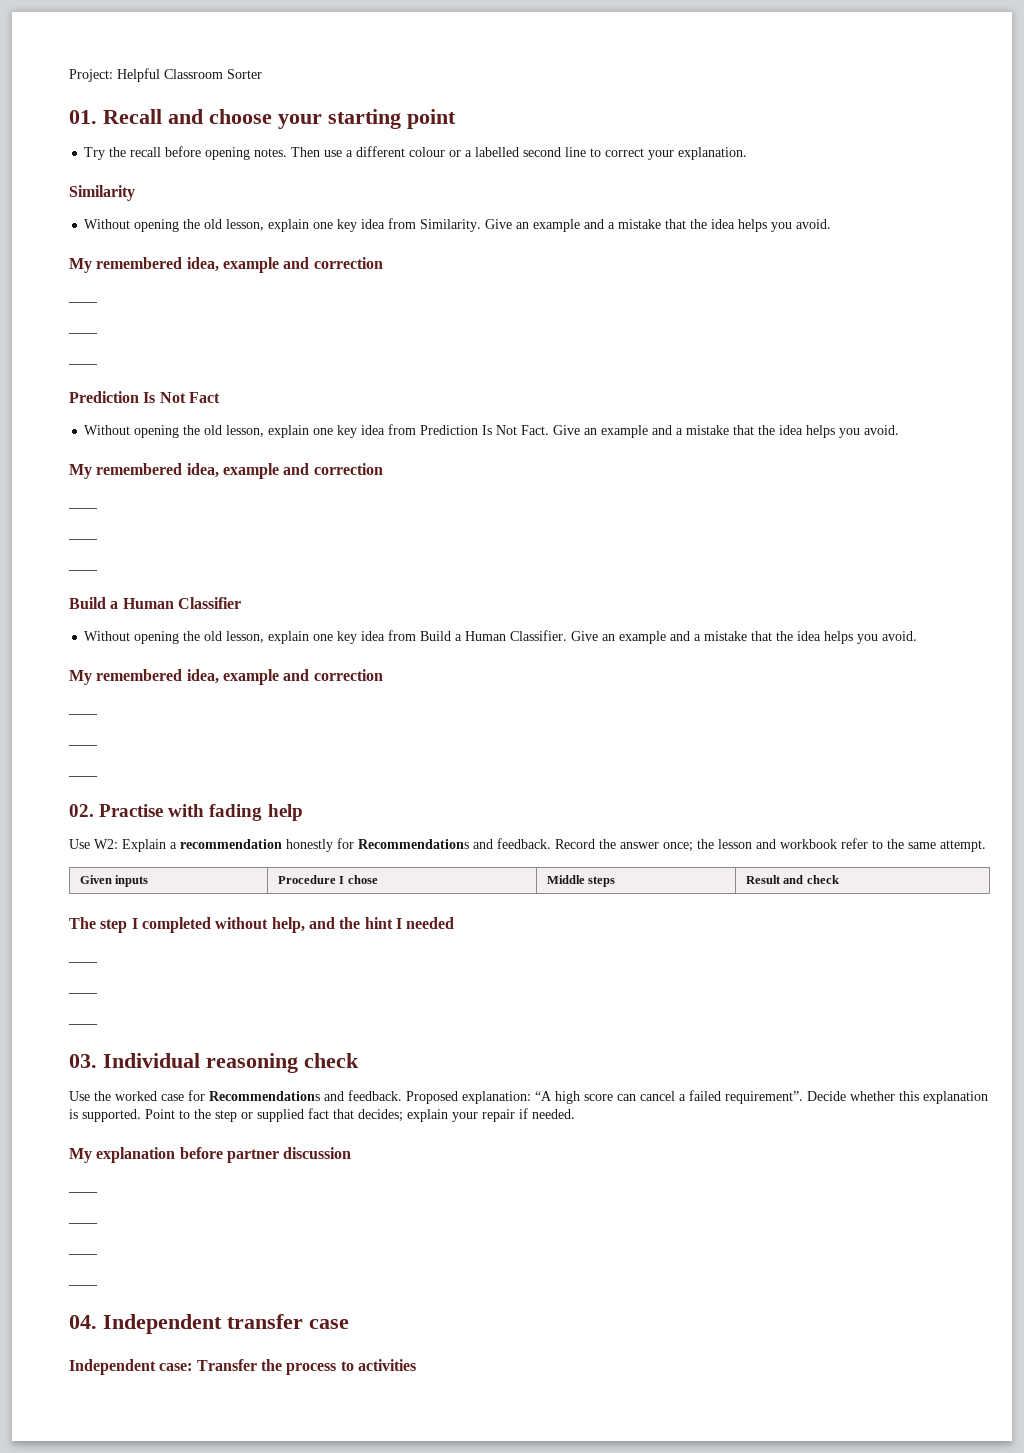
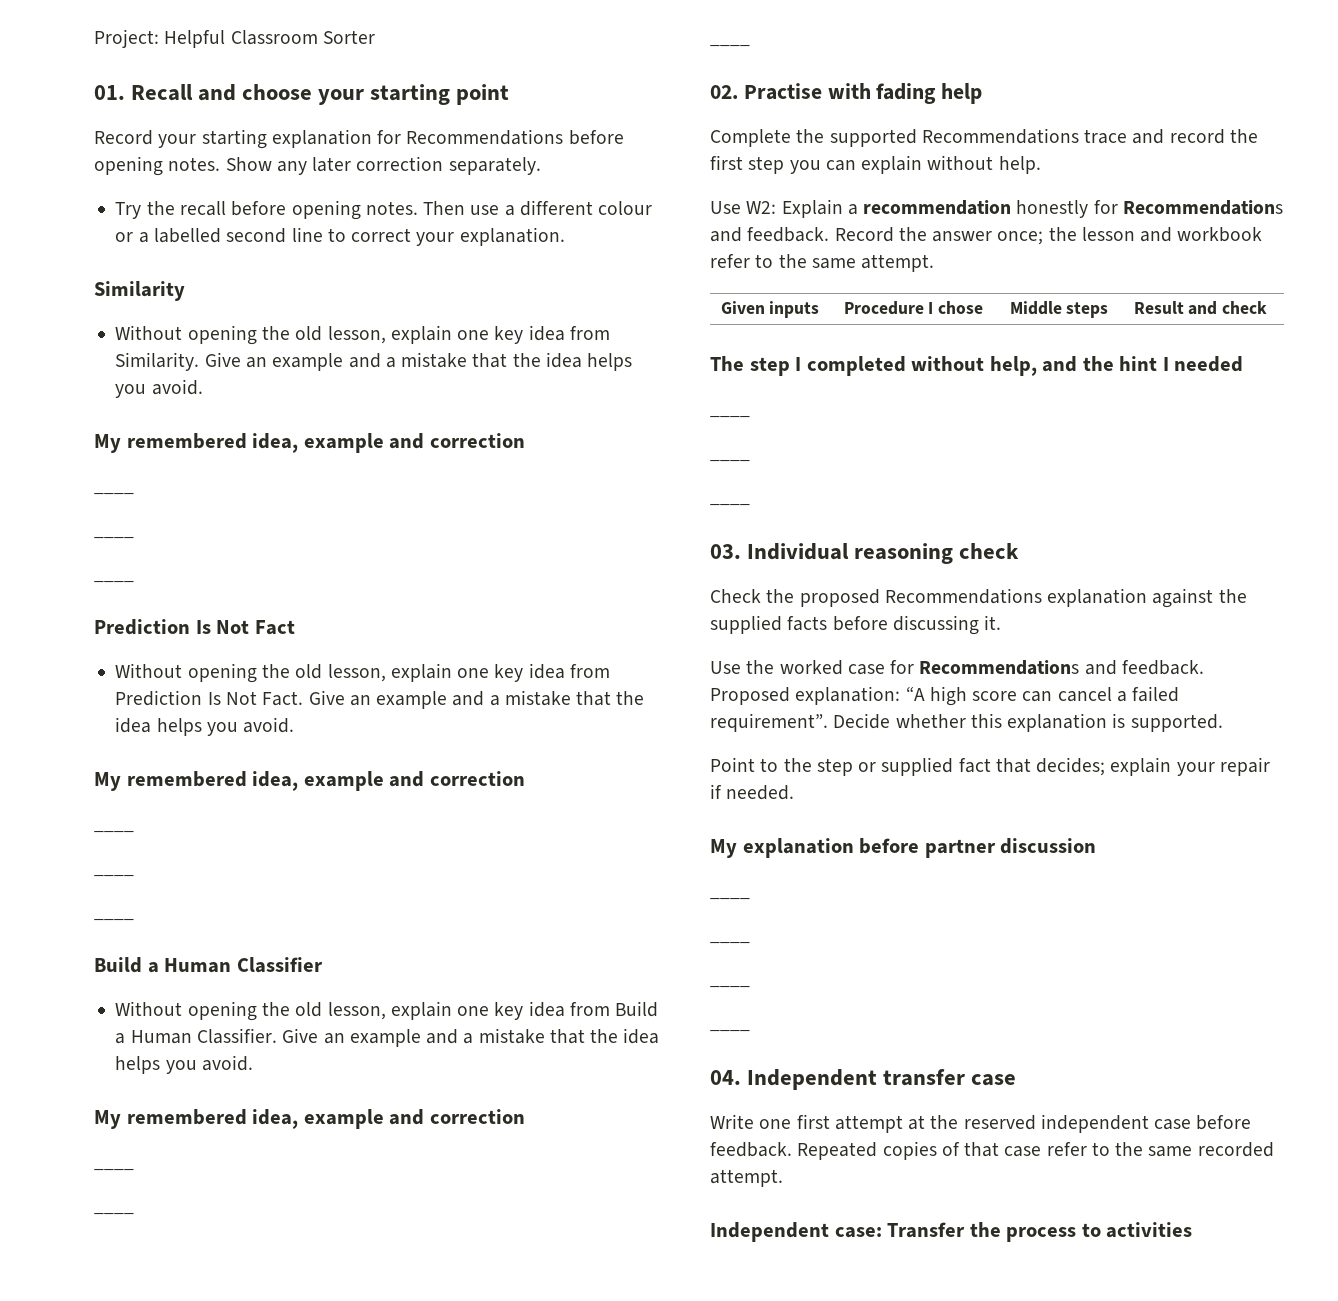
(456, 119) none -> [94,129,624,149] [94,156,541,176] // Record your starting explanation for Recommendations before opening notes. Show any later correction separately.
(303, 812) none -> [710,128,1258,147] [710,155,1041,174] // Complete the supported Recommendations trace and record the first step you can explain without help.
(359, 1060) none -> [710,588,1247,608] [710,615,1002,635] // Check the proposed Recommendations explanation against the supplied facts before discussing it.
(141, 1115) none -> (1223, 723) //
(349, 1324) none -> [710,1114,1252,1133] [710,1141,1274,1160] [710,1169,783,1187] // Write one first attempt at the reserved independent case before feedback. Repeated copies of that case refer to the same recorded attempt.

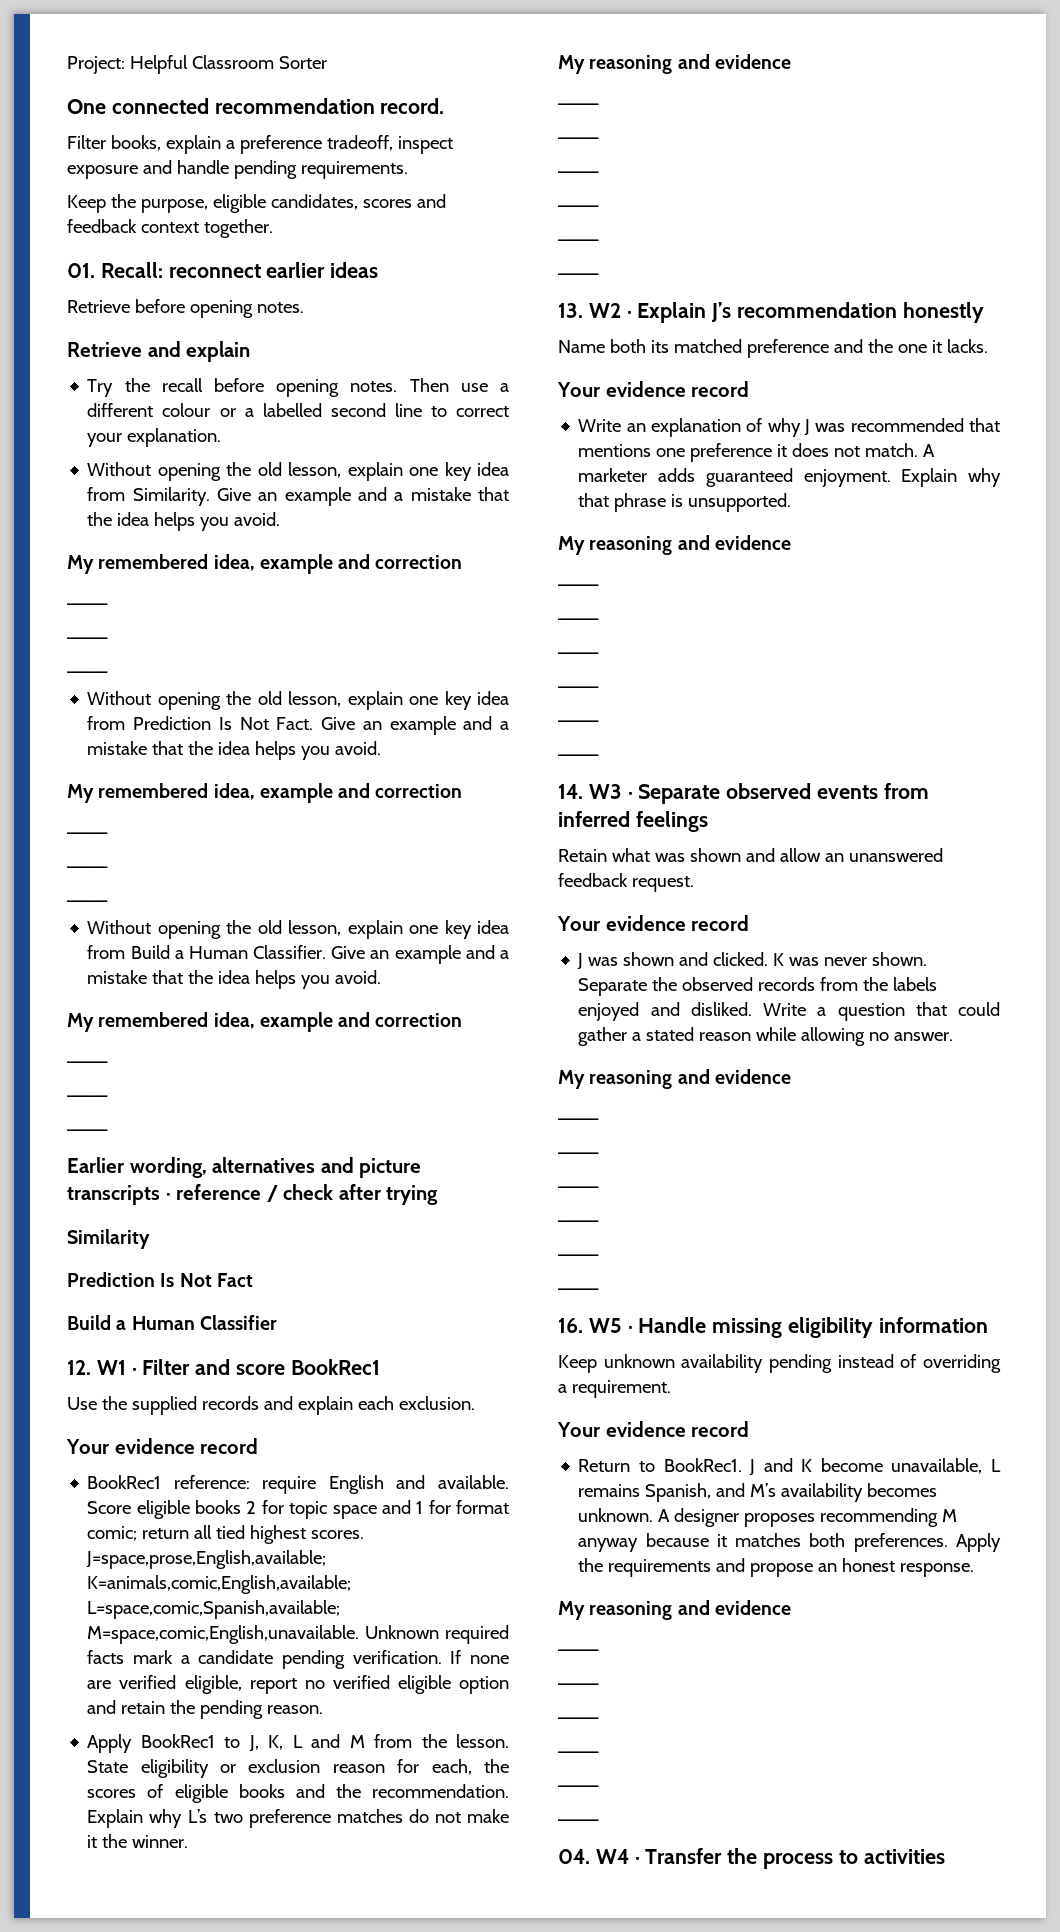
[94,84,510,105] [94,129,624,149] [94,156,541,176] 01. Recall and choose your starting point // Record your starting explanation for Recommendations before opening notes. Show any later correction separately. -> [67,98,445,114] [67,135,453,154] [67,160,408,179] [67,194,446,213] [67,219,273,238] [67,262,379,278] [67,299,304,318] [67,341,251,362] One connected recommendation record. // Filter books, explain a preference tradeoff, inspect exposure and handle pending requirements. // Keep the purpose, eligible candidates, scores and feedback context together. // 01. Recall: reconnect earlier ideas // Retrieve before opening notes. // Retrieve and explain
[94,281,185,301] // Similarity -> (222, 437) none
[94,619,295,635] // Prediction Is Not Fact -> (108, 672) none
[94,957,323,973] // Build a Human Classifier -> (108, 901) none
[710,83,983,104] [710,128,1258,147] [710,155,1041,174] [710,199,1283,218] [710,227,1263,245] [710,254,935,272] [720,301,820,318] [843,301,984,315] [1009,301,1109,318] [1133,301,1268,315] [710,356,1244,376] [710,415,750,418] [710,459,750,462] [710,503,750,506] [710,543,1020,564] [710,588,1247,608] [710,615,1002,635] [710,660,1204,675] [710,686,1180,706] [710,713,1223,732] [710,757,1270,776] [710,784,795,800] [710,838,1097,858] 02. Practise with fading help // Complete the supported Recommendations trace and record the first step you can explain without help. // Use W2: Explain a recommendation honestly for Recommendations and feedback. Record the answer once; the lesson and workbook refer to the same attempt. // Given inputs | Procedure I chose | Middle steps | Result and check // The step I completed without help, and the hint I needed // ____ // ____ // ____ // 03. Individual reasoning check // Check the proposed Recommendations explanation against the supplied facts before discussing it. // Use the worked case for Recommendations and feedback. Proposed explanation: “A high score can cancel a failed requirement”. Decide whether this explanation is supported. // Point to the step or supplied fact that decides; explain your repair if needed. // My explanation before partner discussion -> [67,1157,422,1178] [67,1184,439,1205] [67,1229,150,1249] [67,1272,253,1287] [67,1315,277,1330] [67,1359,380,1375] [67,1396,475,1415] [66,1438,259,1454] [87,1475,509,1494] [87,1500,510,1519] [87,1525,365,1544] [86,1550,327,1569] [87,1575,352,1594] [87,1600,341,1619] [87,1625,509,1644] [87,1650,509,1669] [87,1675,510,1694] [87,1700,324,1719] [87,1734,509,1753] [87,1759,509,1778] [87,1784,509,1803] [87,1809,510,1828] [87,1834,189,1848] [558,54,791,74] [558,103,599,105] [558,137,599,139] [558,171,599,173] [558,205,599,207] [558,239,599,241] [558,273,599,275] [558,302,984,323] [558,339,988,358] [557,381,750,397] [578,418,1000,437] [578,443,936,462] [578,468,1001,487] [578,493,792,512] [558,535,791,555] [558,584,599,586] [558,618,599,620] [558,652,599,654] [558,686,599,688] [558,720,599,722] [558,754,599,756] [558,783,929,804] [558,811,708,832] [558,848,943,862] [558,873,694,892] [557,915,750,931] [577,952,928,970] [578,977,938,996] [578,1002,1000,1021] [578,1027,954,1046] [558,1069,791,1089] [558,1118,599,1120] [558,1152,599,1154] [558,1186,599,1188] [558,1220,599,1222] [558,1254,599,1256] [558,1288,599,1290] [558,1317,988,1338] [558,1354,1001,1373] [558,1380,671,1398] [557,1421,750,1437] [578,1458,1001,1476] [578,1483,938,1502] [578,1508,958,1527] [578,1533,1001,1552] [578,1558,975,1577] [558,1600,791,1620] [558,1649,599,1651] [558,1683,599,1685] Earlier wording, alternatives and picture transcripts · reference / check after trying // Similarity // Prediction Is Not Fact // Build a Human Classifier // 12. W1 · Filter and score BookRec1 // Use the supplied records and explain each exclusion. // Your evidence record // BookRec1 reference: require English and available. Score eligible books 2 for topic space and 1 for format comic; return all tied highest scores. J=space,prose,English,available; K=animals,comic,English,available; L=space,comic,Spanish,available; M=space,comic,English,unavailable. Unknown required facts mark a candidate pending verification. If none are verified eligible, report no verified eligible option and retain the pending reason. // Apply BookRec1 to J, K, L and M from the lesson. State eligibility or exclusion reason for each, the scores of eligible books and the recommendation. Explain why L’s two preference matches do not make it the winner. // My reasoning and evidence // ____ // ____ // ____ // ____ // ____ // ____ // 13. W2 · Explain J’s recommendation honestly // Name both its matched preference and the one it lacks. // Your evidence record // Write an explanation of why J was recommended that mentions one preference it does not match. A marketer adds guaranteed enjoyment. Explain why that phrase is unsupported. // My reasoning and evidence // ____ // ____ // ____ // ____ // ____ // ____ // 14. W3 · Separate observed events from inferred feelings // Retain what was shown and allow an unanswered feedback request. // Your evidence record // J was shown and clicked. K was never shown. Separate the observed records from the labels enjoyed and disliked. Write a question that could gather a stated reason while allowing no answer. // My reasoning and evidence // ____ // ____ // ____ // ____ // ____ // ____ // 16. W5 · Handle missing eligibility information // Keep unknown availability pending instead of overriding a requirement. // Your evidence record // Return to BookRec1. J and K become unavailable, L remains Spanish, and M’s availability becomes unknown. A designer proposes recommending M anyway because it matches both preferences. Apply the requirements and propose an honest response. // My reasoning and evidence // ____ // ____
[747,1069,1017,1090] [710,1114,1252,1133] [710,1141,1274,1160] [710,1169,783,1187] [710,1222,882,1242] Independent transfer case // Write one first attempt at the reserved independent case before feedback. Repeated copies of that case refer to the same recorded attempt. // Independent case: -> [595,1849,640,1864] W4 ·

